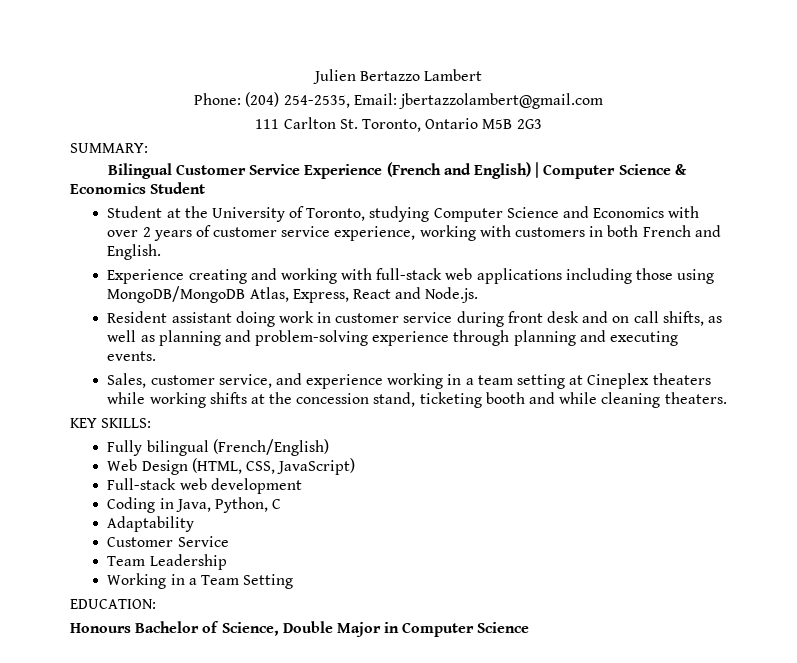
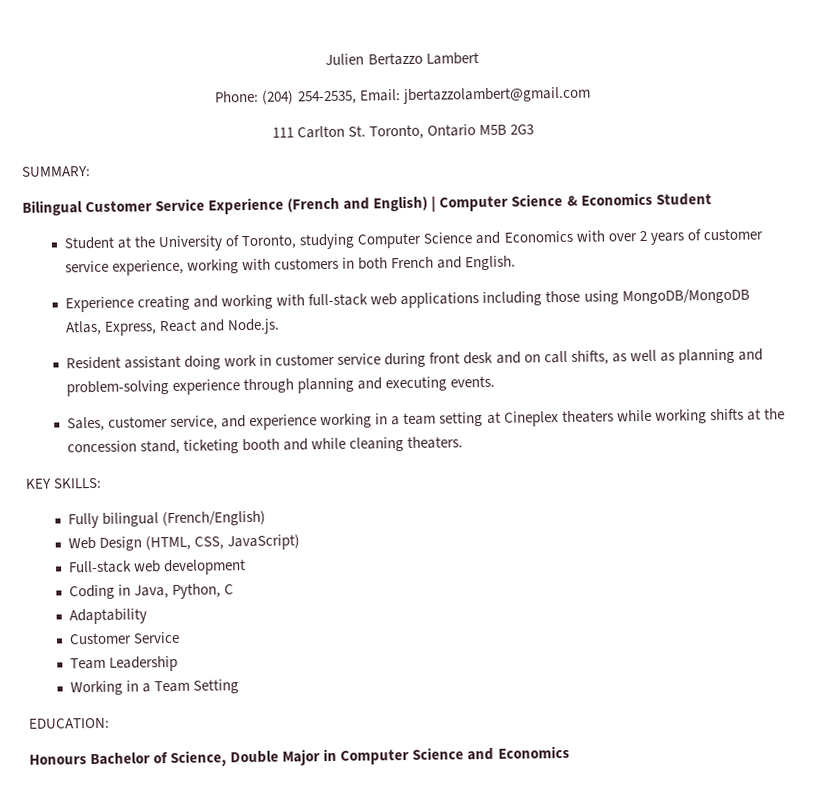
(530, 627) none -> [467,745,570,761] and Economics

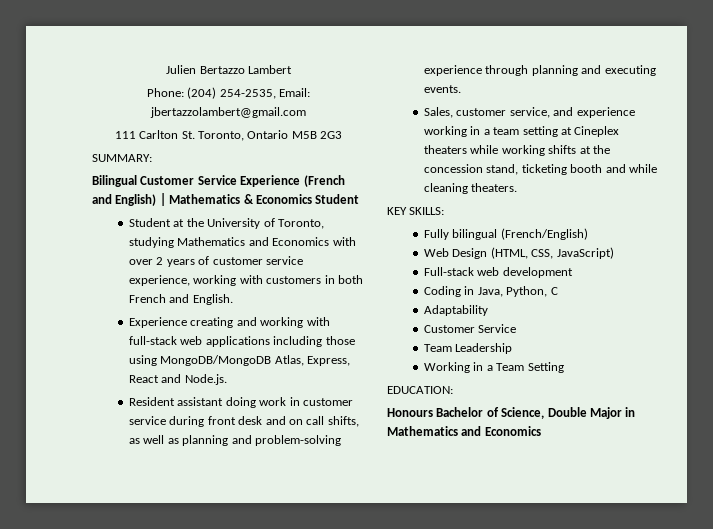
[439,193,564,212] Computer Science -> [169,194,241,204] Mathematics
[357,232,473,249] Computer Science -> [177,237,246,246] Mathematics
[340,747,465,765] Computer Science -> [387,426,458,436] Mathematics

